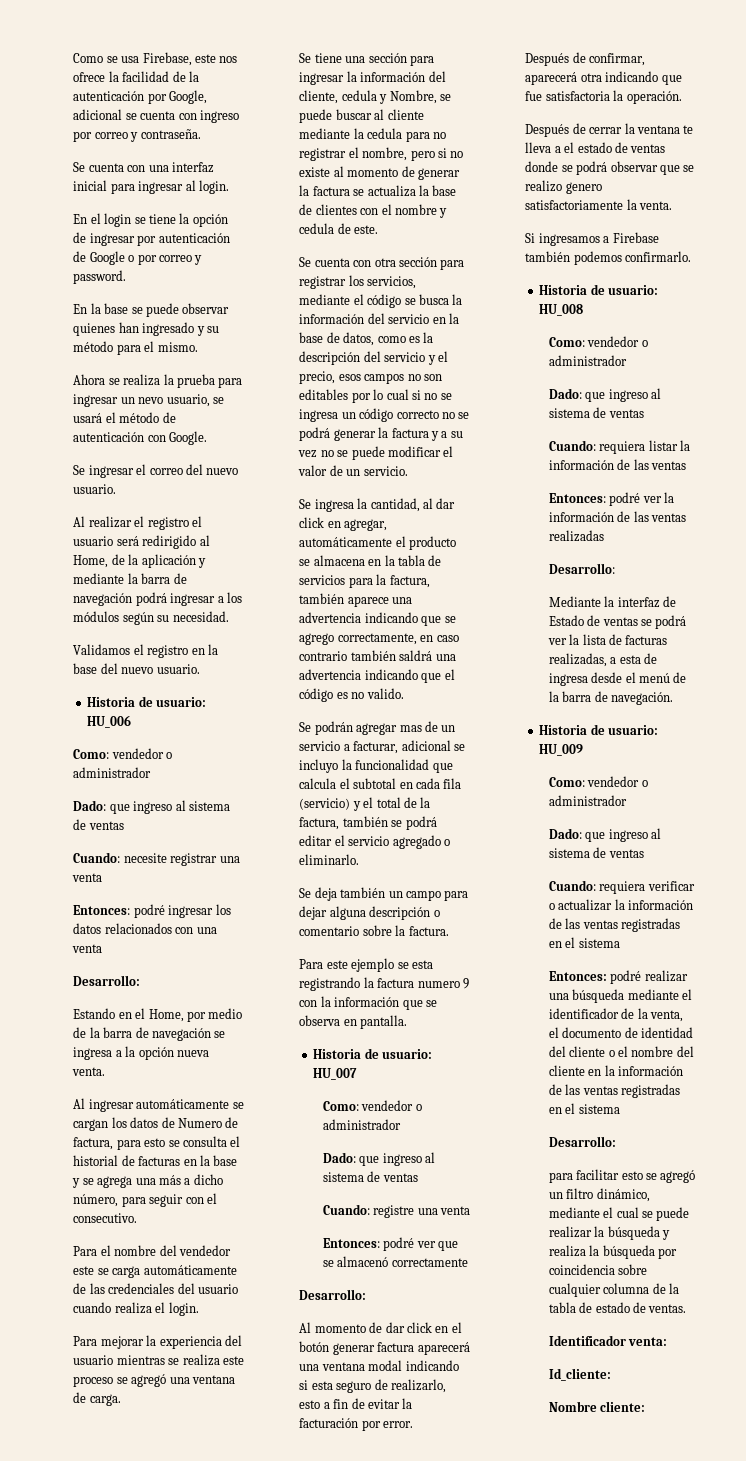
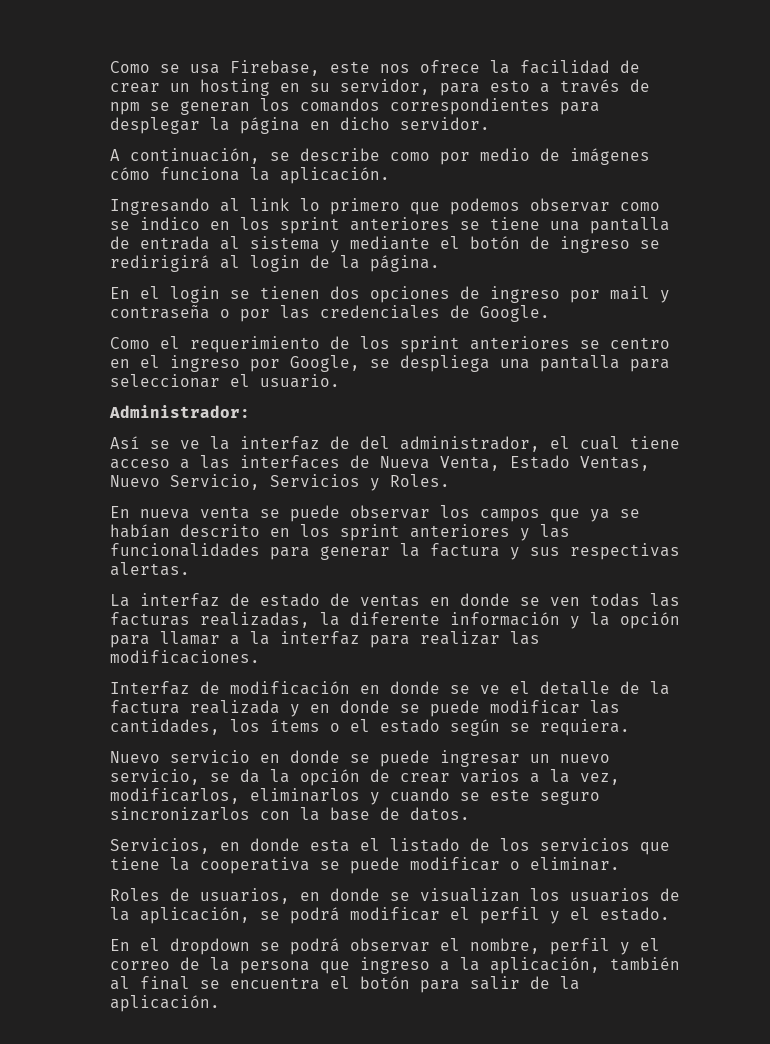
[188,71,199,82] [73,90,208,104] [73,109,239,123] [73,129,201,142] [73,162,214,173] [73,180,229,194] [73,213,228,227] [73,232,230,246] [73,251,203,265] [73,270,127,284] [73,303,129,314] la autenticación por Google, adicional se cuenta con ingreso por correo y contraseña. // Se cuenta con una interfaz inicial para ingresar al login. // En el login se tiene la opción de ingresar por autenticación de Google o por correo y password. // En la base -> [109,79,650,96] [109,98,600,115] [109,117,490,134] [109,148,650,165] [109,167,390,184] [109,198,660,215] [109,217,670,234] [109,236,660,253] [109,255,440,272] [109,286,670,303] [109,305,550,322] [109,336,670,353] [109,355,670,372] [109,374,340,388] [108,405,250,418] [109,436,680,452] [109,455,650,471] [109,474,450,491] [109,506,250,519] crear un hosting en su servidor, para esto a través de npm se generan los comandos correspondientes para desplegar la página en dicho servidor. // A continuación, se describe como por medio de imágenes cómo funciona la aplicación. // Ingresando al link lo primero que podemos observar como se indico en los sprint anteriores se tiene una pantalla de entrada al sistema y mediante el botón de ingreso se redirigirá al login de la página. // En el login se tienen dos opciones de ingreso por mail y contraseña o por las credenciales de Google. // Como el requerimiento de los sprint anteriores se centro en el ingreso por Google, se despliega una pantalla para seleccionar el usuario. // Administrador: // Así se ve la interfaz de del administrador, el cual tiene acceso a las interfaces de Nueva Venta, Estado Ventas, Nuevo Servicio, Servicios y Roles. // En nueva venta
[73,322,219,336] [73,341,198,355] [73,374,243,388] [73,394,224,407] [73,412,176,423] [73,431,208,445] [73,464,239,478] [73,484,117,494] [73,516,202,530] [73,535,210,549] [73,554,206,568] [73,573,187,584] [73,592,242,606] [73,611,229,625] [73,644,218,658] [73,663,200,674] [87,696,206,707] [87,715,132,728] [73,748,173,759] [73,767,152,778] [73,800,230,814] [73,819,124,830] [73,852,240,866] [72,873,103,882] [73,904,231,918] [73,923,217,934] [72,944,103,953] [73,975,141,986] [73,1008,243,1022] [73,1027,226,1041] [73,1046,209,1060] [72,1067,106,1076] [73,1098,244,1112] [73,1117,239,1131] [73,1136,241,1150] [73,1155,238,1166] [72,1174,223,1188] [73,1193,217,1207] [73,1213,138,1223] [73,1245,231,1256] [73,1265,237,1278] [73,1283,238,1294] [73,1302,199,1316] [73,1335,242,1349] [73,1354,244,1366] [73,1374,235,1387] [73,1392,121,1406] [299,53,434,66] [299,71,446,85] [299,90,451,104] [299,109,424,123] [299,128,446,142] [299,147,464,161] [299,166,460,180] [299,185,457,197] [299,204,448,218] [299,223,379,234] [299,257,465,270] [299,275,417,289] [299,294,463,308] [299,313,459,324] [299,332,434,346] [299,351,448,365] [299,371,442,384] [299,389,452,403] [299,408,470,422] [299,427,463,441] [298,446,454,460] [298,465,408,476] [299,498,456,512] [299,517,388,531] [299,536,457,550] [299,555,442,566] [299,574,430,588] [299,593,413,607] [299,612,456,626] [299,633,459,645] [299,650,456,661] [299,669,455,683] [299,688,404,702] [299,721,456,735] [299,740,465,754] [299,759,453,773] [299,778,462,789] [299,797,431,811] [299,816,437,830] [299,835,450,849] [299,854,360,865] [299,887,469,901] [299,906,440,920] [299,925,449,936] [299,958,433,972] [299,977,469,991] [299,996,437,1010] [299,1015,408,1029] [313,1048,432,1059] [313,1068,358,1080] [322,1100,422,1111] [322,1119,401,1130] [322,1152,435,1166] [322,1171,418,1182] [322,1204,470,1218] [322,1237,458,1251] [322,1256,468,1267] [299,1289,367,1300] [299,1322,462,1333] [299,1341,470,1355] [299,1360,459,1371] [299,1379,446,1393] [299,1398,413,1409] [299,1418,414,1431] [525,52,646,66] [525,71,682,85] [525,90,682,104] [525,123,694,137] [525,142,666,153] [525,161,695,175] [525,180,602,194] [525,199,673,210] [525,232,659,246] [525,251,692,265] [539,284,658,295] [539,304,584,316] [548,336,648,347] [548,355,627,366] [548,388,661,402] [548,407,644,418] [548,440,690,454] [548,459,686,470] [548,492,674,506] [548,511,686,522] [548,530,604,542] [548,563,615,574] [548,596,676,608] [548,615,687,629] [547,634,668,645] [548,653,657,667] [548,672,687,686] [548,691,673,705] [539,724,658,735] [539,744,584,756] [548,776,648,787] [548,795,627,806] [548,828,661,842] [548,847,644,858] [548,880,695,894] [548,899,693,911] [548,918,680,932] [548,937,620,948] [548,970,688,984] [548,989,692,1003] [548,1008,683,1022] [548,1027,693,1038] [548,1046,694,1057] [548,1065,683,1076] [548,1084,680,1098] [548,1103,620,1114] [548,1136,616,1147] [548,1169,696,1183] [548,1188,650,1202] [548,1207,690,1221] [548,1226,670,1240] [548,1245,677,1259] [548,1264,648,1275] [548,1283,679,1297] [548,1302,687,1313] [548,1335,668,1346] [548,1368,611,1381] [548,1401,646,1412] quienes han ingresado y su método para el mismo. // Ahora se realiza la prueba para ingresar un nevo usuario, se usará el método de autenticación con Google. // Se ingresar el correo del nuevo usuario. // Al realizar el registro el usuario será redirigido al Home, de la aplicación y mediante la barra de navegación podrá ingresar a los módulos según su necesidad. // Validamos el registro en la base del nuevo usuario. // Historia de usuario: HU_006 // Como: vendedor o administrador // Dado: que ingreso al sistema de ventas // Cuando: necesite registrar una venta // Entonces: podré ingresar los datos relacionados con una venta // Desarrollo: // Estando en el Home, por medio de la barra de navegación se ingresa a la opción nueva venta. // Al ingresar automáticamente se cargan los datos de Numero de factura, para esto se consulta el historial de facturas en la base y se agrega una más a dicho número, para seguir con el consecutivo. // Para el nombre del vendedor este se carga automáticamente de las credenciales del usuario cuando realiza el login. // Para mejorar la experiencia del usuario mientras se realiza este proceso se agregó una ventana de carga. // Se tiene una sección para ingresar la información del cliente, cedula y Nombre, se puede buscar al cliente mediante la cedula para no registrar el nombre, pero si no existe al momento de generar la factura se actualiza la base de clientes con el nombre y cedula de este. // Se cuenta con otra sección para registrar los servicios, mediante el código se busca la información del servicio en la base de datos, como es la descripción del servicio y el precio, esos campos no son editables por lo cual si no se ingresa un código correcto no se podrá generar la factura y a su vez no se puede modificar el valor de un servicio. // Se ingresa la cantidad, al dar click en agregar, automáticamente el producto se almacena en la tabla de servicios para la factura, también aparece una advertencia indicando que se agrego correctamente, en caso contrario también saldrá una advertencia indicando que el código es no valido. // Se podrán agregar mas de un servicio a facturar, adicional se incluyo la funcionalidad que calcula el subtotal en cada fila (servicio) y el total de la factura, también se podrá editar el servicio agregado o eliminarlo. // Se deja también un campo para dejar alguna descripción o comentario sobre la factura. // Para este ejemplo se esta registrando la factura numero 9 con la información que se observa en pantalla. // Historia de usuario: HU_007 // Como: vendedor o administrador // Dado: que ingreso al sistema de ventas // Cuando: registre una venta // Entonces: podré ver que se almacenó correctamente // Desarrollo: // Al momento de dar click en el botón generar factura aparecerá una ventana modal indicando si esta seguro de realizarlo, esto a fin de evitar la facturación por error. // Después de confirmar, aparecerá otra indicando que fue satisfactoria la operación. // Después de cerrar la ventana te lleva a el estado de ventas donde se podrá observar que se realizo genero satisfactoriamente la venta. // Si ingresamos a Firebase también podemos confirmarlo. // Historia de usuario: HU_008 // Como: vendedor o administrador // Dado: que ingreso al sistema de ventas // Cuando: requiera listar la información de las ventas // Entonces: podré ver la información de las ventas realizadas // Desarrollo: // Mediante la interfaz de Estado de ventas se podrá ver la lista de facturas realizadas, a esta de ingresa desde el menú de la barra de navegación. // Historia de usuario: HU_009 // Como: vendedor o administrador // Dado: que ingreso al sistema de ventas // Cuando: requiera verificar o actualizar la información de las ventas registradas en el sistema // Entonces: podré realizar una búsqueda mediante el identificador de la venta, el documento de identidad del cliente o el nombre del cliente en la información de las ventas registradas en el sistema // Desarrollo: // para facilitar esto se agregó un filtro dinámico, mediante el cual se puede realizar la búsqueda y realiza la búsqueda por coincidencia sobre cualquier columna de la tabla de estado de ventas. // Identificador venta: // Id_cliente: // Nombre cliente: -> [439,505,640,522] [109,524,570,541] [109,543,680,560] [109,562,190,576] [109,593,680,607] [109,612,680,629] [109,631,540,648] [109,650,260,664] [109,681,670,695] [109,700,620,717] [109,719,630,736] [109,750,610,767] [109,769,620,786] [109,788,600,805] [109,807,470,821] [109,838,670,855] [109,857,620,874] [109,888,680,904] [109,907,670,924] [109,938,660,955] [109,957,680,974] [109,976,580,993] [109,995,220,1012] los campos que ya se habían descrito en los sprint anteriores y las funcionalidades para generar la factura y sus respectivas alertas. // La interfaz de estado de ventas en donde se ven todas las facturas realizadas, la diferente información y la opción para llamar a la interfaz para realizar las modificaciones. // Interfaz de modificación en donde se ve el detalle de la factura realizada y en donde se puede modificar las cantidades, los ítems o el estado según se requiera. // Nuevo servicio en donde se puede ingresar un nuevo servicio, se da la opción de crear varios a la vez, modificarlos, eliminarlos y cuando se este seguro sincronizarlos con la base de datos. // Servicios, en donde esta el listado de los servicios que tiene la cooperativa se puede modificar o eliminar. // Roles de usuarios, en donde se visualizan los usuarios de la aplicación, se podrá modificar el perfil y el estado. // En el dropdown se podrá observar el nombre, perfil y el correo de la persona que ingreso a la aplicación, también al final se encuentra el botón para salir de la aplicación.

